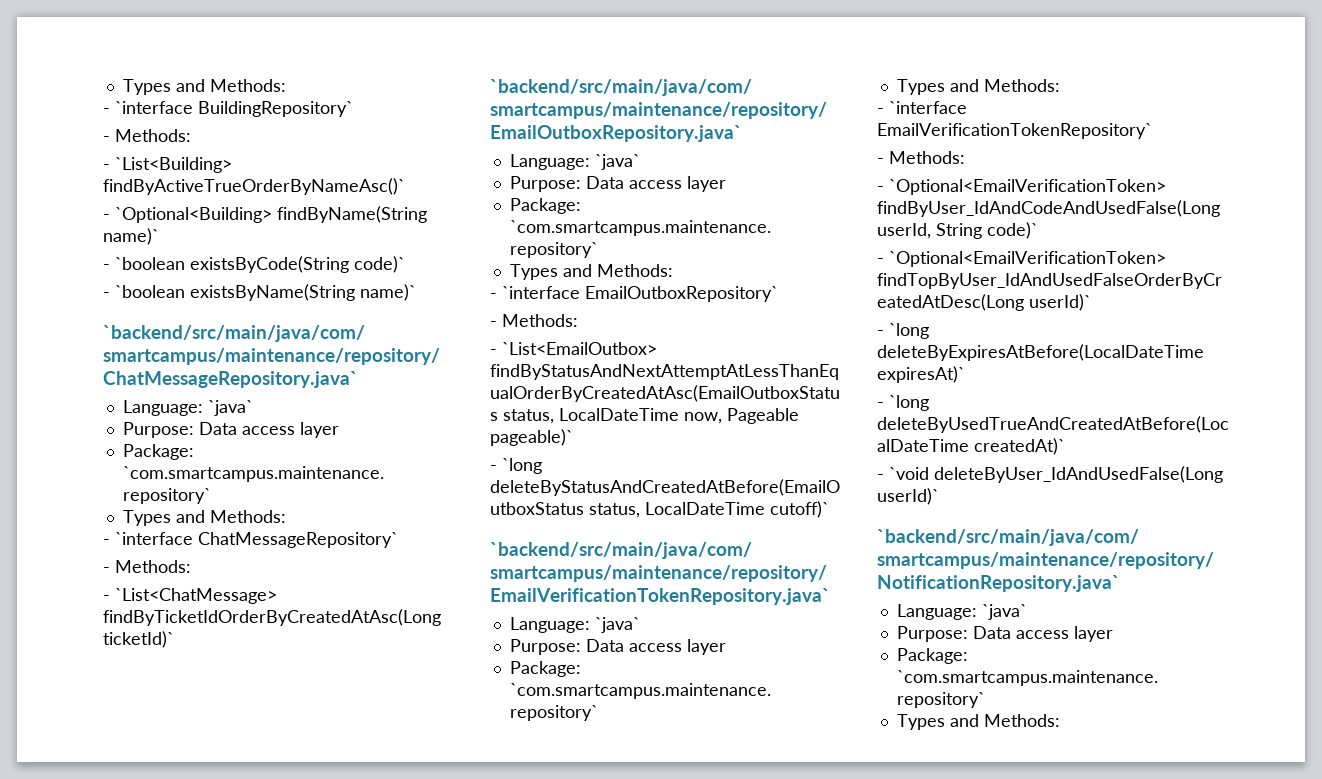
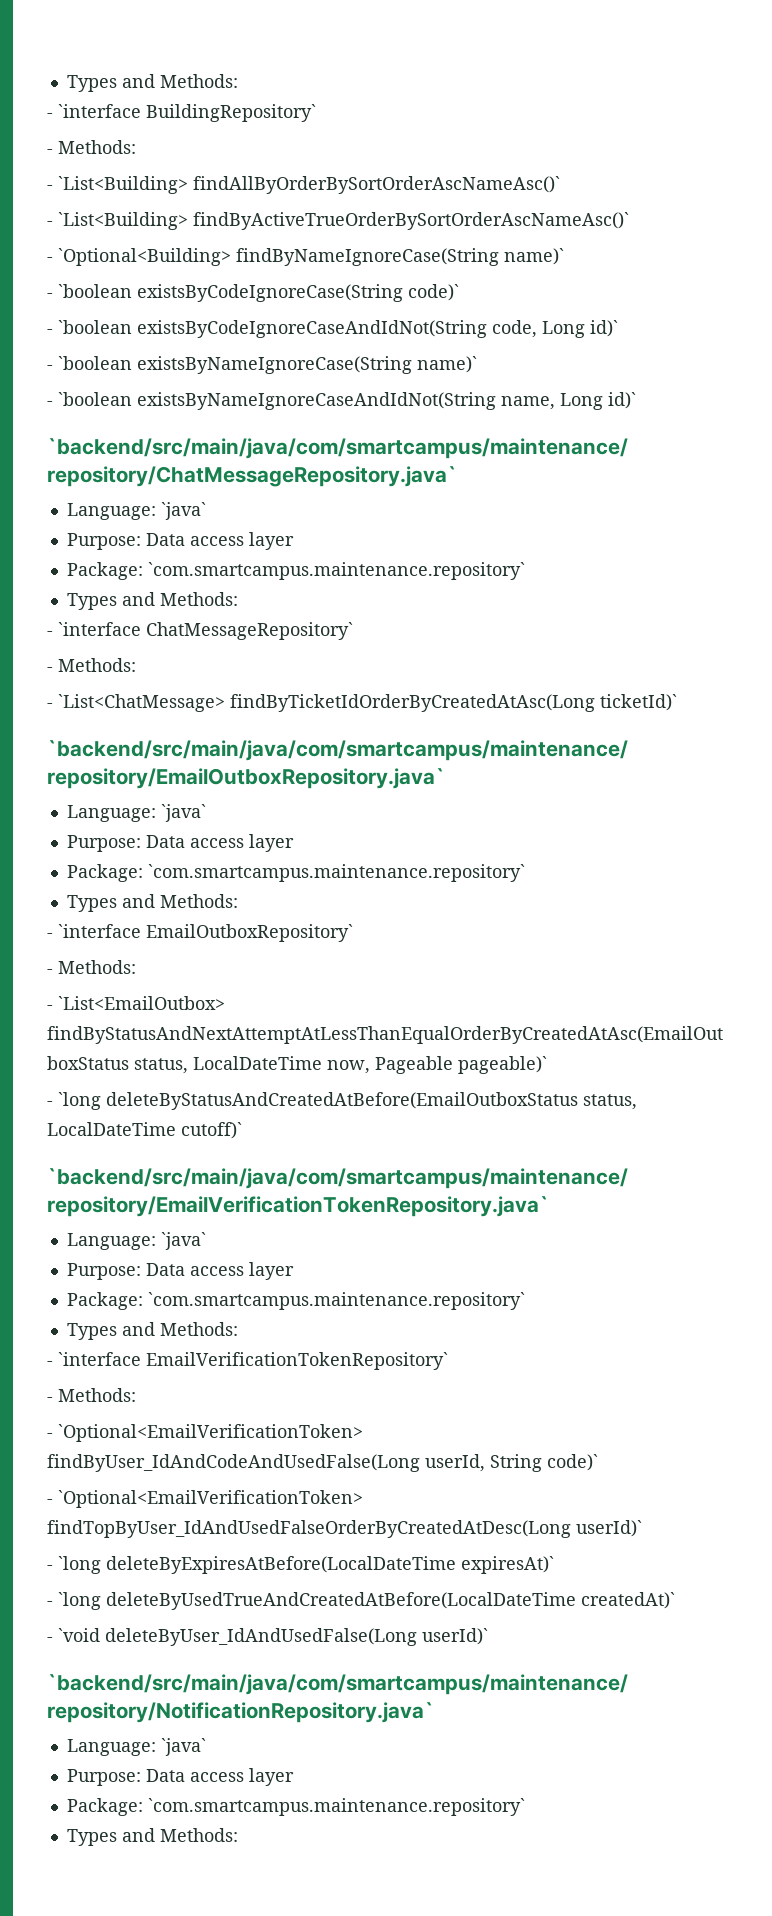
[103,178,405,195] findByActiveTrueOrderByNameAsc()` -> [193,176,560,194] [47,212,629,230] findAllByOrderBySortOrderAscNameAsc()` // - `List<Building> findByActiveTrueOrderBySortOrderAscNameAsc()`
[277,206,427,223] [103,228,159,245] [103,256,349,273] findByName(String name)` // - `boolean existsByCode(String -> [236,248,564,266] [47,284,403,302] findByNameIgnoreCase(String name)` // - `boolean existsByCodeIgnoreCase(String
[190,284,416,301] existsByName(String name)` -> [137,320,618,338] [47,356,477,374] [47,392,636,410] existsByCodeIgnoreCaseAndIdNot(String code, Long id)` // - `boolean existsByNameIgnoreCase(String name)` // - `boolean existsByNameIgnoreCaseAndIdNot(String name, Long id)`

